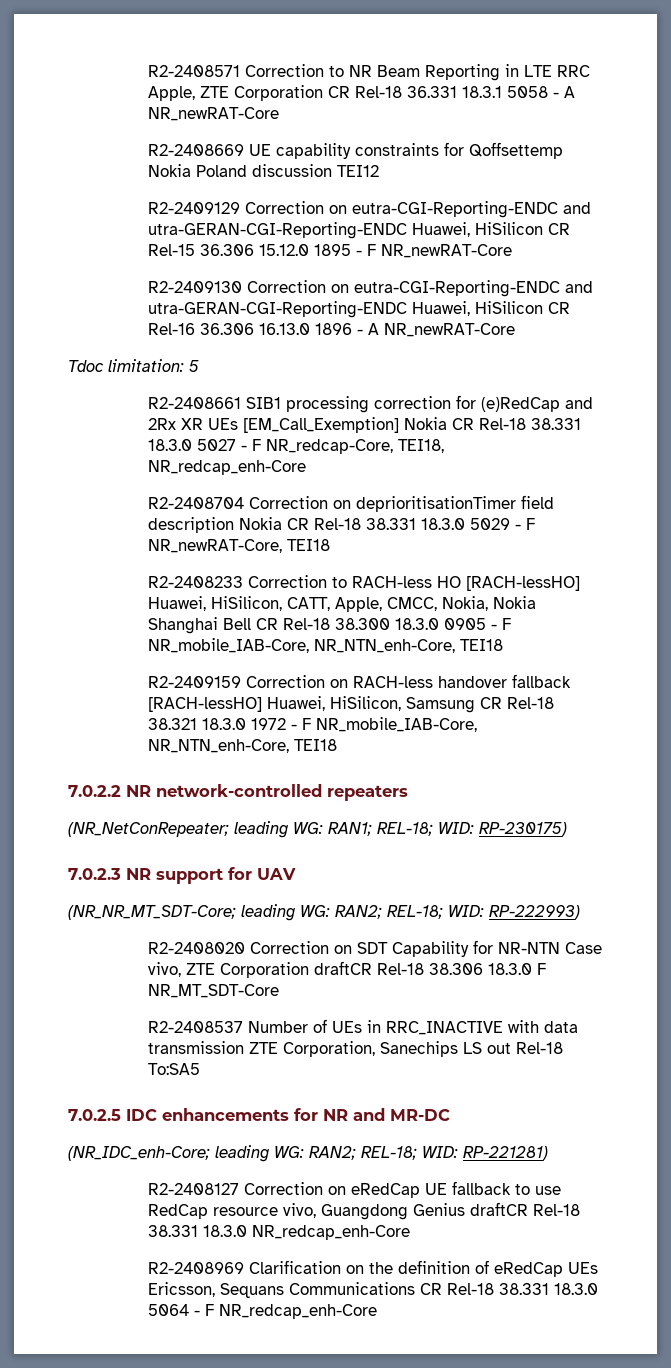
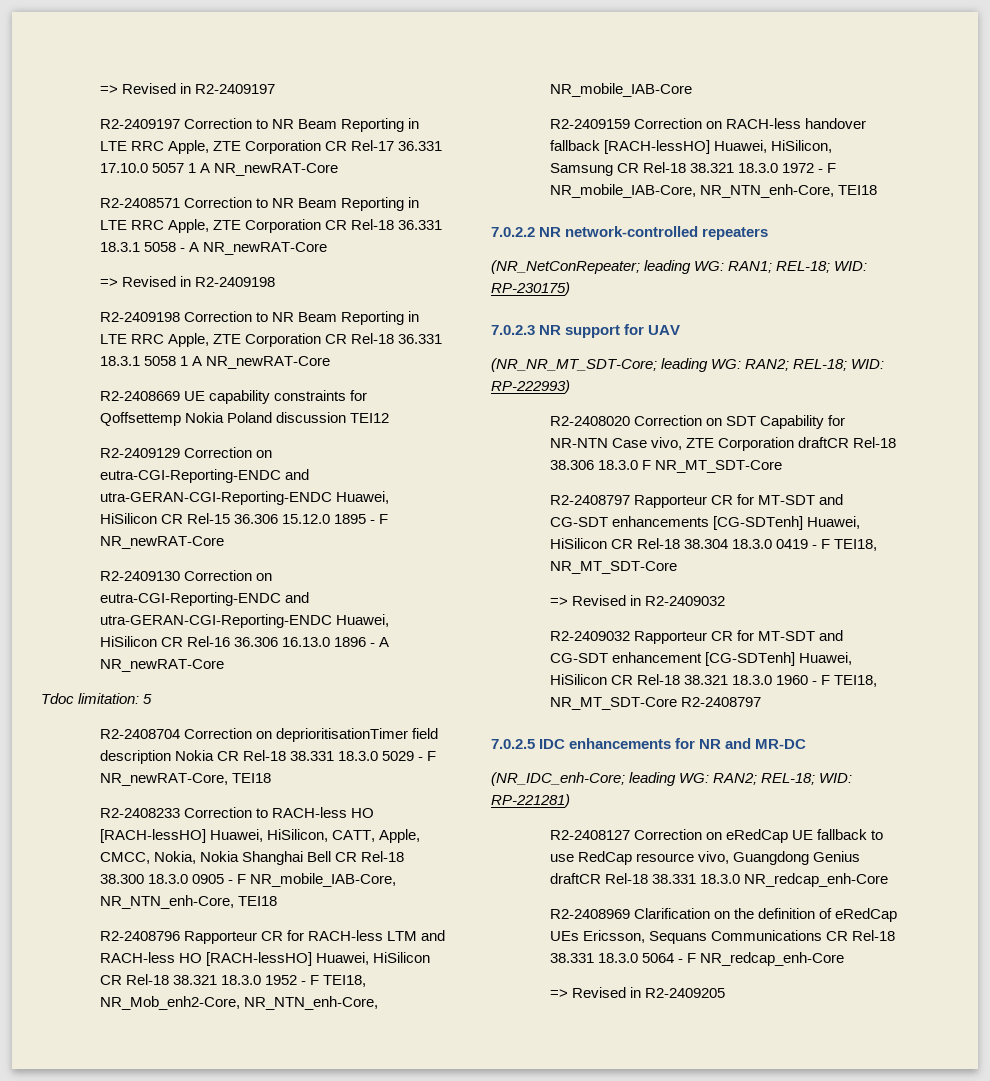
(147, 71) none -> [100,83,276,94] [100,118,420,132] [100,140,443,154] [100,163,339,176] => Revised in R2-2409197 // R2-2409197 Correction to NR Beam Reporting in LTE RRC Apple, ZTE Corporation CR Rel-17 36.331 17.10.0 5057 1 A NR_newRAT-Core //
(279, 114) none -> [100,276,276,287] [100,311,420,325] [100,333,443,347] [100,356,331,369] // => Revised in R2-2409198 // R2-2409198 Correction to NR Beam Reporting in LTE RRC Apple, ZTE Corporation CR Rel-18 36.331 18.3.1 5058 1 A NR_newRAT-Core
[147,395,593,413] [147,417,581,433] [147,439,444,454] [147,460,306,475] // R2-2408661 SIB1 processing correction for (e)RedCap and 2Rx XR UEs [EM_Call_Exemption] Nokia CR Rel-18 38.331 18.3.0 5027 - F NR_redcap-Core, TEI18, NR_redcap_enh-Core -> (153, 699) none
(503, 645) none -> [100,930,446,944] [100,952,431,966] [100,974,367,987] [100,996,379,1010] [550,83,693,97] // R2-2408796 Rapporteur CR for RACH-less LTM and RACH-less HO [RACH-lessHO] Huawei, HiSilicon CR Rel-18 38.321 18.3.0 1952 - F TEI18, NR_Mob_enh2-Core, NR_NTN_enh-Core, NR_mobile_IAB-Core
[147,1019,578,1035] [147,1041,563,1057] [147,1063,200,1075] R2-2408537 Number of UEs in RRC_INACTIVE with data transmission ZTE Corporation, Sanechips LS out Rel-18 To:SA5 -> [550,494,844,508] [550,516,861,530] [550,538,878,551] [550,561,678,574] [550,595,726,606] [550,630,844,644] [550,652,853,666] [550,674,878,687] [550,697,762,710] R2-2408797 Rapporteur CR for MT-SDT and CG-SDT enhancements [CG-SDTenh] Huawei, HiSilicon CR Rel-18 38.304 18.3.0 0419 - F TEI18, NR_MT_SDT-Core // => Revised in R2-2409032 // R2-2409032 Rapporteur CR for MT-SDT and CG-SDT enhancement [CG-SDTenh] Huawei, HiSilicon CR Rel-18 38.321 18.3.0 1960 - F TEI18, NR_MT_SDT-Core R2-2408797
(377, 1311) none -> [550,987,726,998] // => Revised in R2-2409205

